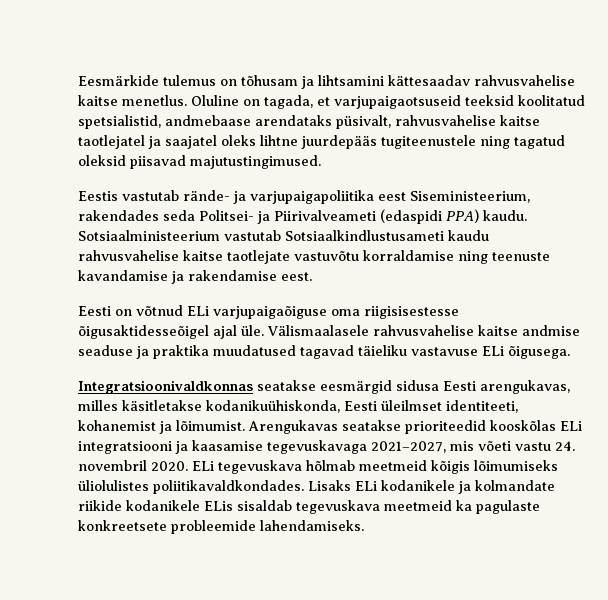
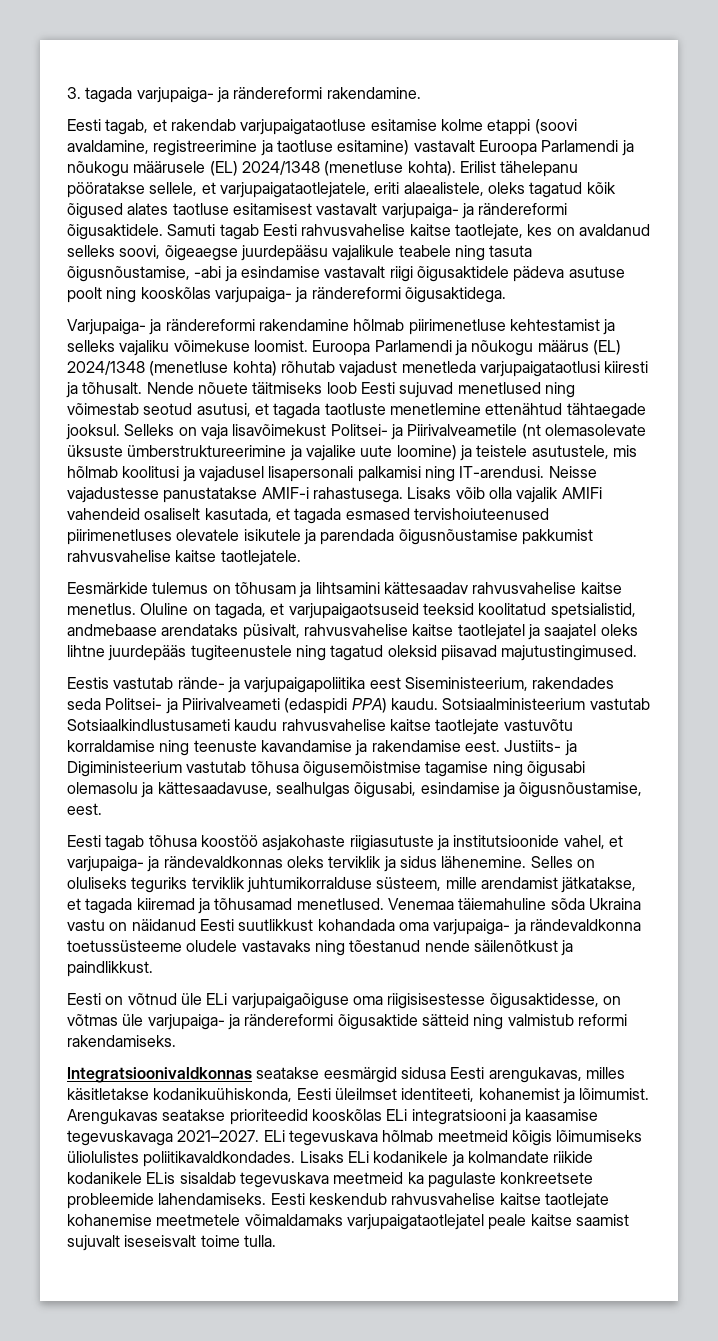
(78, 80) none -> [67,87,421,103] [67,119,577,135] [67,140,634,156] [67,161,579,177] [67,182,616,198] [67,203,568,219] [67,224,650,240] [67,245,533,261] [67,266,625,282] [67,287,506,303] [67,319,616,335] [67,340,621,356] [67,361,649,377] [66,382,575,398] [67,403,646,419] [66,424,646,440] [67,445,637,461] [67,466,597,482] [67,487,602,503] [67,508,549,524] [67,529,593,545] [67,550,301,566] 3. tagada varjupaiga- ja rändereformi rakendamine. // Eesti tagab, et rakendab varjupaigataotluse esitamise kolme etappi (soovi avaldamine, registreerimine ja taotluse esitamine) vastavalt Euroopa Parlamendi ja nõukogu määrusele (EL) 2024/1348 (menetluse kohta). Erilist tähelepanu pööratakse sellele, et varjupaigataotlejatele, eriti alaealistele, oleks tagatud kõik õigused alates taotluse esitamisest vastavalt varjupaiga- ja rändereformi õigusaktidele. Samuti tagab Eesti rahvusvahelise kaitse taotlejate, kes on avaldanud selleks soovi, õigeaegse juurdepääsu vajalikule teabele ning tasuta õigusnõustamise, -abi ja esindamise vastavalt riigi õigusaktidele pädeva asutuse poolt ning kooskõlas varjupaiga- ja rändereformi õigusaktidega. // Varjupaiga- ja rändereformi rakendamine hõlmab piirimenetluse kehtestamist ja selleks vajaliku võimekuse loomist. Euroopa Parlamendi ja nõukogu määrus (EL) 2024/1348 (menetluse kohta) rõhutab vajadust menetleda varjupaigataotlusi kiiresti ja tõhusalt. Nende nõuete täitmiseks loob Eesti sujuvad menetlused ning võimestab seotud asutusi, et tagada taotluste menetlemine ettenähtud tähtaegade jooksul. Selleks on vaja lisavõimekust Politsei- ja Piirivalveametile (nt olemasolevate üksuste ümberstruktureerimine ja vajalike uute loomine) ja teistele asutustele, mis hõlmab koolitusi ja vajadusel lisapersonali palkamisi ning IT-arendusi. Neisse vajadustesse panustatakse AMIF-i rahastusega. Lisaks võib olla vajalik AMIFi vahendeid osaliselt kasutada, et tagada esmased tervishoiuteenused piirimenetluses olevatele isikutele ja parendada õigusnõustamise pakkumist rahvusvahelise kaitse taotlejatele. //
(312, 276) none -> [504,740,577,756] [67,761,585,777] [67,782,643,798] [67,803,102,815] [67,835,623,851] [67,856,595,872] [67,877,637,893] [67,898,641,914] [67,919,641,935] [67,940,574,956] [67,961,153,977] Justiits- ja Digiministeerium vastutab tõhusa õigusemõistmise tagamise ning õigusabi olemasolu ja kättesaadavuse, sealhulgas õigusabi, esindamise ja õigusnõustamise, eest. // Eesti tagab tõhusa koostöö asjakohaste riigiasutuste ja institutsioonide vahel, et varjupaiga- ja rändevaldkonnas oleks terviklik ja sidus lähenemine. Selles on oluliseks teguriks terviklik juhtumikorralduse süsteem, mille arendamist jätkatakse, et tagada kiiremad ja tõhusamad menetlused. Venemaa täiemahuline sõda Ukraina vastu on näidanud Eesti suutlikkust kohandada oma varjupaiga- ja rändevaldkonna toetussüsteeme oludele vastavaks ning tõestanud nende säilenõtkust ja paindlikkust.
(183, 310) none -> [180,993,202,1005] üle
[78,325,580,339] [78,345,570,359] õigusaktidesseõigel ajal üle. Välismaalasele rahvusvahelise kaitse andmise seaduse ja praktika muudatused tagavad täieliku vastavuse ELi õigusega. -> [489,993,621,1009] [67,1014,627,1030] [67,1035,176,1047] õigusaktidesse, on võtmas üle varjupaiga- ja rändereformi õigusaktide sätteid ning valmistub reformi rakendamiseks.
[371,441,575,453] [78,460,188,471] 2021–2027, mis võeti vastu 24. novembril 2020. -> [177,1130,260,1142] 2021–2027.
(364, 525) none -> [270,1193,609,1209] [67,1214,629,1230] [67,1235,276,1251] Eesti keskendub rahvusvahelise kaitse taotlejate kohanemise meetmetele võimaldamaks varjupaigataotlejatel peale kaitse saamist sujuvalt iseseisvalt toime tulla.

